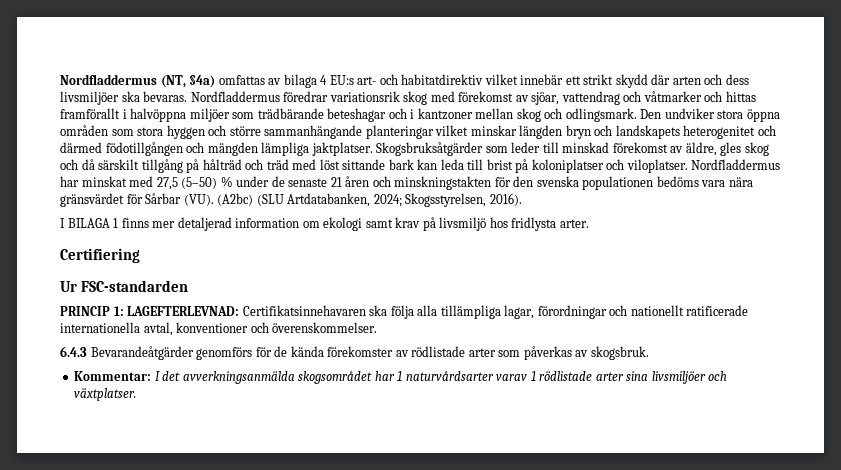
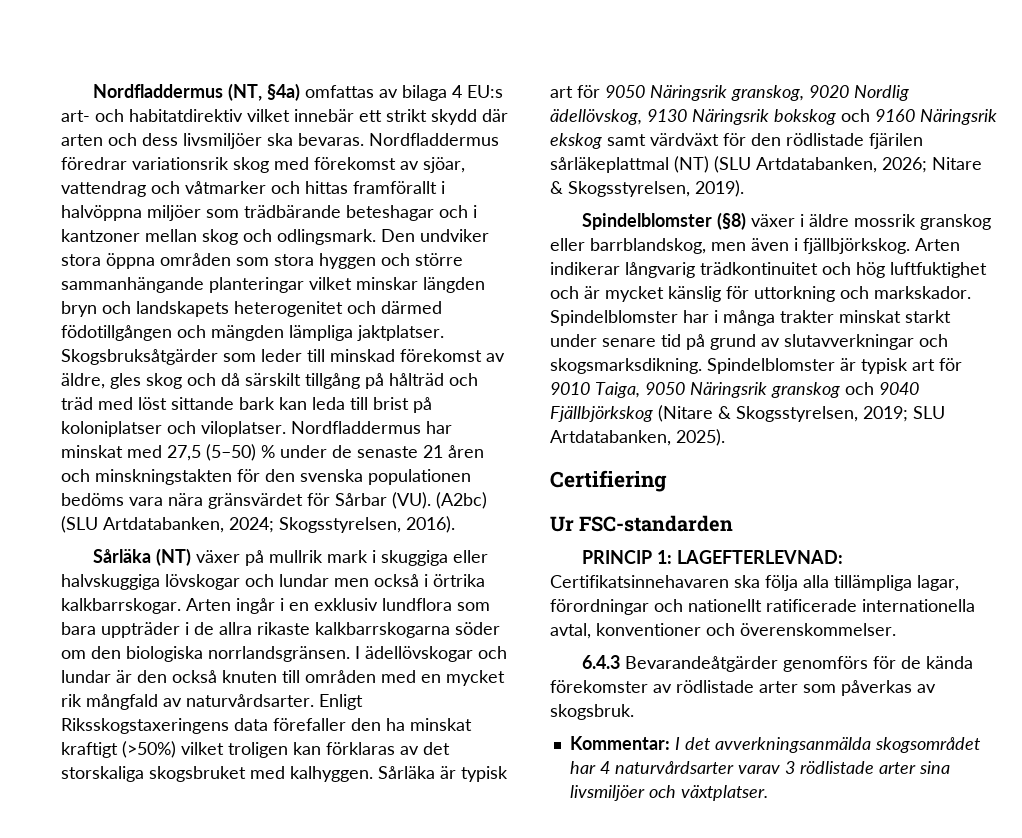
[60,217,589,231] I BILAGA 1 finns mer detaljerad information om ekologi samt krav på livsmiljö hos fridlysta arter. -> [92,548,488,566] [61,574,485,590] [61,598,490,614] [61,622,500,638] [61,646,507,662] [61,670,505,686] [61,694,363,710] [61,718,472,734] [61,741,450,758] [61,766,508,782] [550,85,909,101] [550,109,997,125] [550,133,923,149] [550,156,982,173] [550,180,744,197] [581,212,991,230] [550,238,960,254] [550,262,987,278] [550,286,971,302] [550,310,951,326] [550,334,948,350] [550,358,962,374] [550,382,919,398] [550,405,945,422] [550,429,725,446] Sårläka (NT) växer på mullrik mark i skuggiga eller halvskuggiga lövskogar och lundar men också i örtrika kalkbarrskogar. Arten ingår i en exklusiv lundflora som bara uppträder i de allra rikaste kalkbarrskogarna söder om den biologiska norrlandsgränsen. I ädellövskogar och lundar är den också knuten till områden med en mycket rik mångfald av naturvårdsarter. Enligt Riksskogstaxeringens data förefaller den ha minskat kraftigt (>50%) vilket troligen kan förklaras av det storskaliga skogsbruket med kalhyggen. Sårläka är typisk art för 9050 Näringsrik granskog, 9020 Nordlig ädellövskog, 9130 Näringsrik bokskog och 9160 Näringsrik ekskog samt värdväxt för den rödlistade fjärilen sårläkeplattmal (NT) (SLU Artdatabanken, 2026; Nitare & Skogsstyrelsen, 2019). // Spindelblomster (§8) växer i äldre mossrik granskog eller barrblandskog, men även i fjällbjörkskog. Arten indikerar långvarig trädkontinuitet och hög luftfuktighet och är mycket känslig för uttorkning och markskador. Spindelblomster har i många trakter minskat starkt under senare tid på grund av slutavverkningar och skogsmarksdikning. Spindelblomster är typisk art för 9010 Taiga, 9050 Näringsrik granskog och 9040 Fjällbjörkskog (Nitare & Skogsstyrelsen, 2019; SLU Artdatabanken, 2025).
[397,371,403,381] 1 -> [599,761,610,774] 4
[530,371,536,381] 1 -> [784,761,795,774] 3

